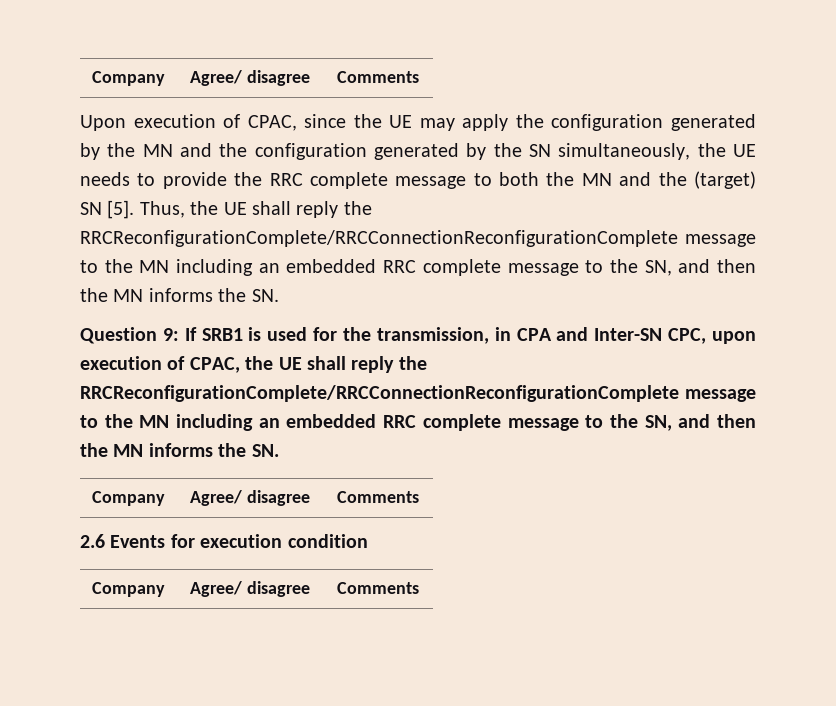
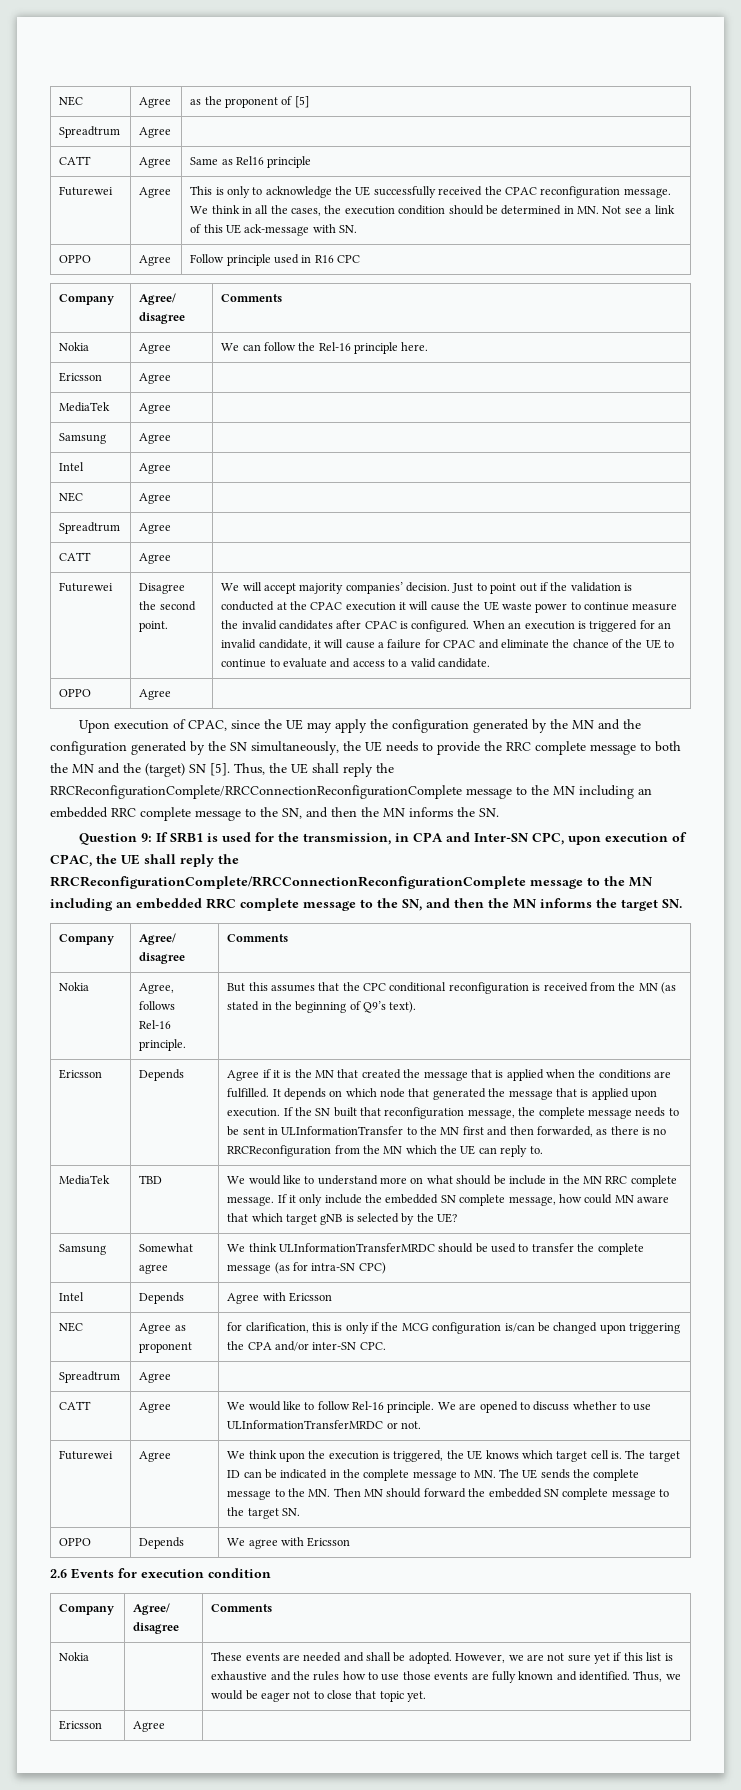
[92,71,166,86] [190,70,311,86] [337,71,420,83] Company | Agree/ disagree | Comments -> [59,96,84,106] [139,97,172,108] [190,96,309,108] [59,126,121,138] [139,127,172,138] [59,156,92,165] [139,157,172,168] [190,156,312,168] [59,186,114,196] [139,187,172,198] [190,186,671,198] [190,205,675,216] [190,224,358,236] [59,255,92,263] [139,255,172,266] [190,254,361,266] [59,294,115,305] [139,293,177,305] [139,312,186,324] [221,294,283,302] [59,342,90,351] [139,343,172,354] [221,342,429,354] [59,372,103,382] [139,373,172,384] [59,402,111,412] [139,403,172,414] [59,433,107,444] [139,433,172,444] [59,462,85,471] [139,463,172,474] [59,492,84,502] [139,493,172,504] [59,522,121,534] [139,523,172,534] [59,552,92,561] [139,553,172,564] [59,582,114,592] [139,583,186,594] [139,601,196,611] [139,621,169,632] [221,582,633,594] [221,601,678,613] [221,620,672,632] [221,639,675,650] [221,658,491,668] [59,689,92,697] [139,689,172,700] NEC | Agree | as the proponent of [5] // Spreadtrum | Agree | // CATT | Agree | Same as Rel16 principle // Futurewei | Agree | This is only to acknowledge the UE successfully received the CPAC reconfiguration message. We think in all the cases, the execution condition should be determined in MN. Not see a link of this UE ack-message with SN. // OPPO | Agree | Follow principle used in R16 CPC // Company | Agree/ disagree | Comments // Nokia | Agree | We can follow the Rel-16 principle here. // Ericsson | Agree | // MediaTek | Agree | // Samsung | Agree | // Intel | Agree | // NEC | Agree | // Spreadtrum | Agree | // CATT | Agree | // Futurewei | Disagree the second point. | We will accept majority companies’ decision. Just to point out if the validation is conducted at the CPAC execution it will cause the UE waste power to continue measure the invalid candidates after CPAC is configured. When an execution is triggered for an invalid candidate, it will cause a failure for CPAC and eliminate the chance of the UE to continue to evaluate and access to a valid candidate. // OPPO | Agree |
(247, 450) none -> [621,899,658,911] target
(420, 497) none -> [59,982,90,991] [139,983,175,994] [139,1001,176,1010] [139,1020,172,1029] [139,1039,187,1051] [227,982,677,994] [227,1001,417,1013] [59,1069,103,1079] [139,1069,185,1081] [227,1069,672,1081] [227,1088,658,1100] [227,1107,679,1119] [227,1126,667,1137] [227,1145,543,1157] [59,1175,111,1185] [139,1175,163,1184] [227,1175,677,1187] [227,1194,670,1206] [227,1213,458,1225] [59,1244,107,1255] [139,1243,194,1252] [139,1264,169,1274] [227,1243,644,1255] [227,1262,386,1274] [59,1292,85,1301] [139,1292,185,1304] [227,1292,332,1304] [59,1322,84,1332] [139,1323,186,1334] [139,1342,193,1353] [227,1322,681,1334] [227,1341,386,1351] [59,1371,121,1383] [139,1372,172,1383] [59,1401,92,1410] [139,1402,172,1413] [227,1401,652,1413] [227,1420,421,1429] [59,1450,114,1460] [139,1451,172,1462] [227,1450,680,1462] [227,1469,640,1481] [227,1488,670,1500] [227,1507,300,1519] [59,1538,92,1546] [139,1537,185,1549] [227,1537,351,1549] // Nokia | Agree, follows Rel-16 principle. | But this assumes that the CPC conditional reconfiguration is received from the MN (as stated in the beginning of Q9’s text). // Ericsson | Depends | Agree if it is the MN that created the message that is applied when the conditions are fulfilled. It depends on which node that generated the message that is applied upon execution. If the SN built that reconfiguration message, the complete message needs to be sent in ULInformationTransfer to the MN first and then forwarded, as there is no RRCReconfiguration from the MN which the UE can reply to. // MediaTek | TBD | We would like to understand more on what should be include in the MN RRC complete message. If it only include the embedded SN complete message, how could MN aware that which target gNB is selected by the UE? // Samsung | Somewhat agree | We think ULInformationTransferMRDC should be used to transfer the complete message (as for intra-SN CPC) // Intel | Depends | Agree with Ericsson // NEC | Agree as proponent | for clarification, this is only if the MCG configuration is/can be changed upon triggering the CPA and/or inter-SN CPC. // Spreadtrum | Agree | // CATT | Agree | We would like to follow Rel-16 principle. We are opened to discuss whether to use ULInformationTransferMRDC or not. // Futurewei | Agree | We think upon the execution is triggered, the UE knows which target cell is. The target ID can be indicated in the complete message to MN. The UE sends the complete message to the MN. Then MN should forward the embedded SN complete message to the target SN. // OPPO | Depends | We agree with Ericsson
(420, 588) none -> [59,1652,90,1661] [211,1652,673,1664] [211,1671,681,1683] [211,1690,427,1702] [59,1720,103,1730] [133,1721,166,1732] // Nokia | | These events are needed and shall be adopted. However, we are not sure yet if this list is exhaustive and the rules how to use those events are fully known and identified. Thus, we would be eager not to close that topic yet. // Ericsson | Agree |

